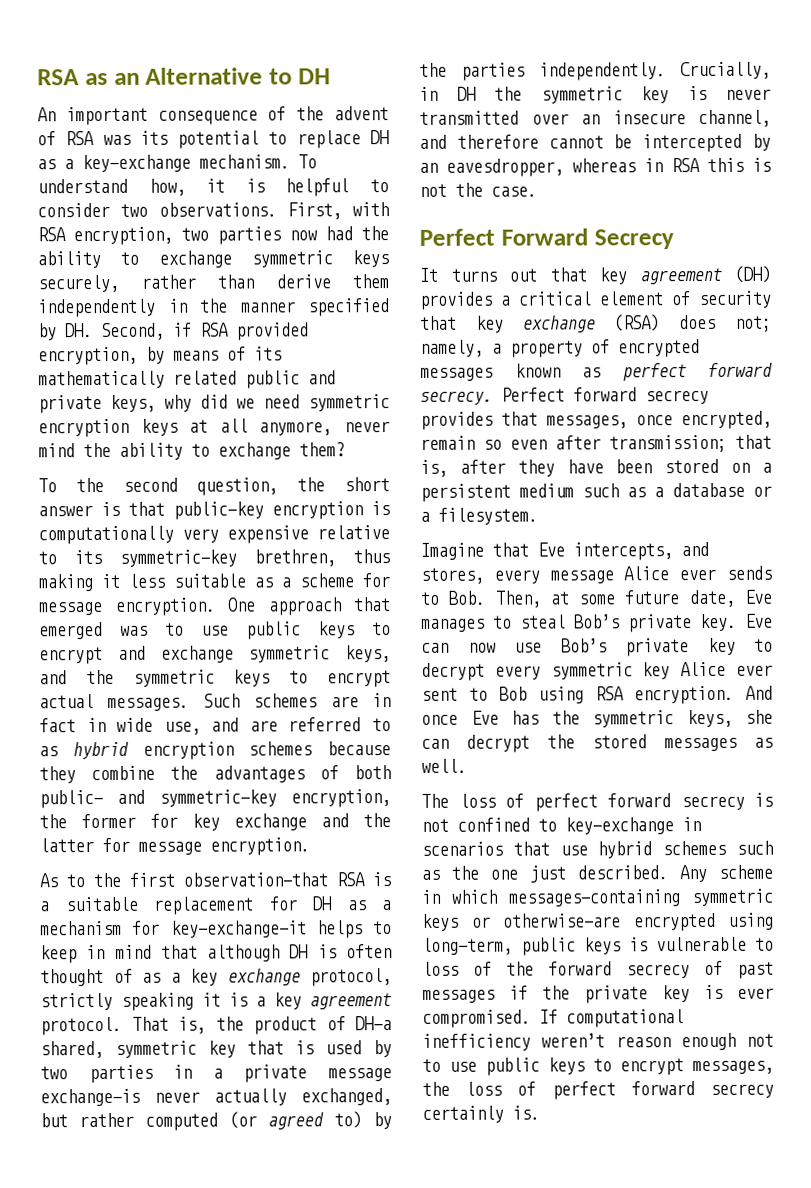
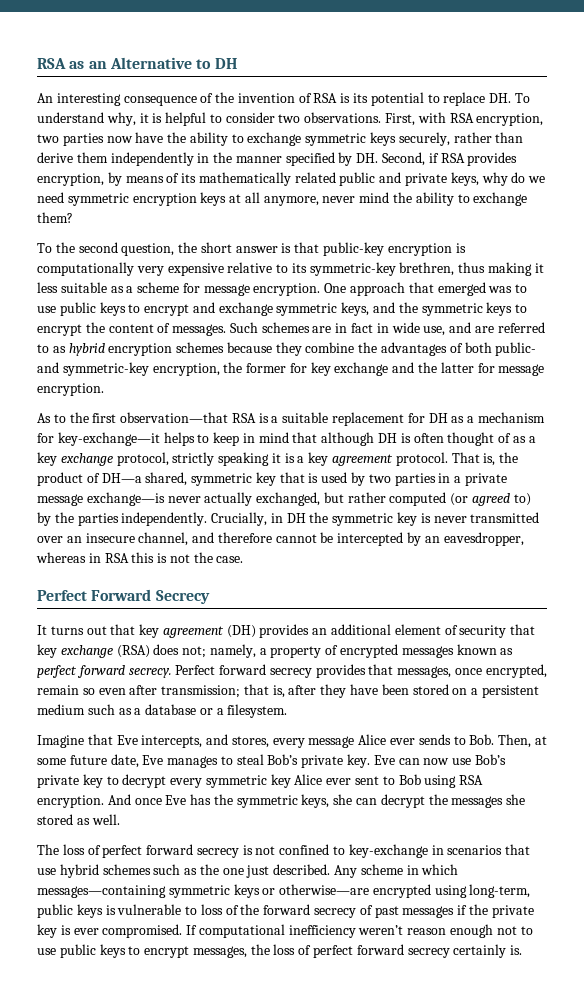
[65,106,148,126] important -> [56,93,121,106] interesting
[334,106,389,121] advent -> [237,93,295,103] invention
[102,134,131,146] was -> [340,93,351,103] is
[370,130,389,145] [37,154,290,173] DH as a key-exchange mechanism. -> [489,93,512,103] DH.
[148,178,186,196] how, -> [106,112,136,126] why,
[325,226,353,241] had -> [135,132,164,143] have
[236,322,309,341] provided -> [467,152,518,166] provides
[200,394,228,409] did -> [511,172,526,183] do
[39,694,94,709] actual -> [85,322,171,333] the content of
[501,291,592,306] a critical -> [312,624,392,635] an additional
[592,734,737,752] stored messages -> [451,794,526,808] [37,814,73,825] messages she stored

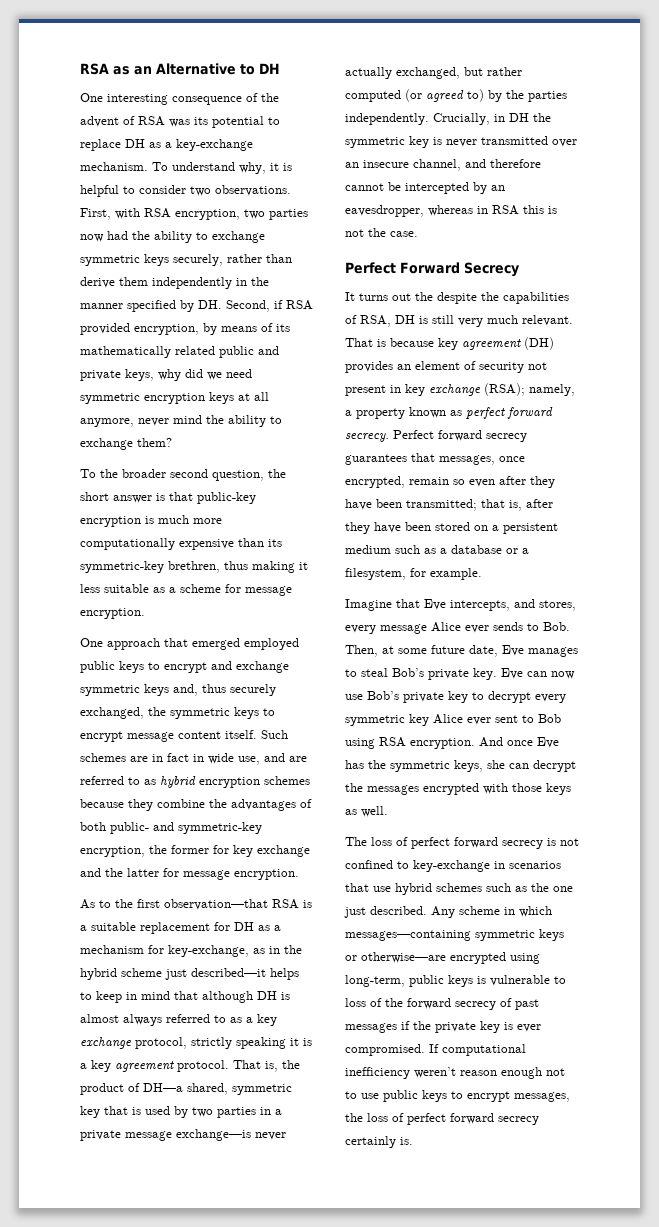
[37,93,53,103] An -> [80,93,103,102] One
[237,93,295,103] invention -> [80,116,119,127] advent
[340,93,351,103] is -> [169,119,190,127] was
[489,93,512,103] DH. -> [125,139,253,151] [80,162,148,171] DH as a key-exchange mechanism.
[135,132,164,143] have -> [107,231,128,240] had
[467,152,518,166] provides -> [80,323,130,335] provided
[511,172,526,183] do -> [185,369,203,378] did
(75, 247) none -> [122,469,166,478] broader
[37,262,289,276] computationally very expensive relative to -> [158,515,222,524] [80,538,264,550] much more computationally expensive than
(321, 289) none -> (145, 613) //
[488,284,528,293] [37,306,56,313] was to use -> [244,638,299,650] employed
[341,302,396,316] keys, and -> [144,684,276,696] [80,707,144,719] keys and, thus securely exchanged,
[85,322,227,336] the content of messages. -> [127,730,257,742] message content itself.
[57,432,160,446] key-exchange—it -> [168,945,302,957] [80,968,266,980] key-exchange, as in the hybrid scheme just described—it
[413,432,512,446] often thought of -> [80,1014,226,1026] almost always referred to
[110,624,136,635] that -> [415,292,569,304] [345,315,573,327] [345,338,434,347] the despite the capabilities of RSA, DH is still very much relevant. That is because
[331,624,392,635] additional -> (411, 367) none
[510,624,536,635] [37,644,454,658] that key exchange (RSA) does not; namely, a property of encrypted messages -> [528,362,547,370] [345,383,575,396] [345,408,405,419] not present in key exchange (RSA); namely, a property
[315,664,366,678] provides -> [345,454,407,465] guarantees
[161,685,241,698] transmission; -> [530,476,555,488] [345,499,477,511] they have been transmitted;
[227,704,288,718] filesystem. -> [345,568,482,580] filesystem, for example.
[506,794,526,805] [37,814,73,825] she stored -> [423,783,571,795] encrypted with those keys

